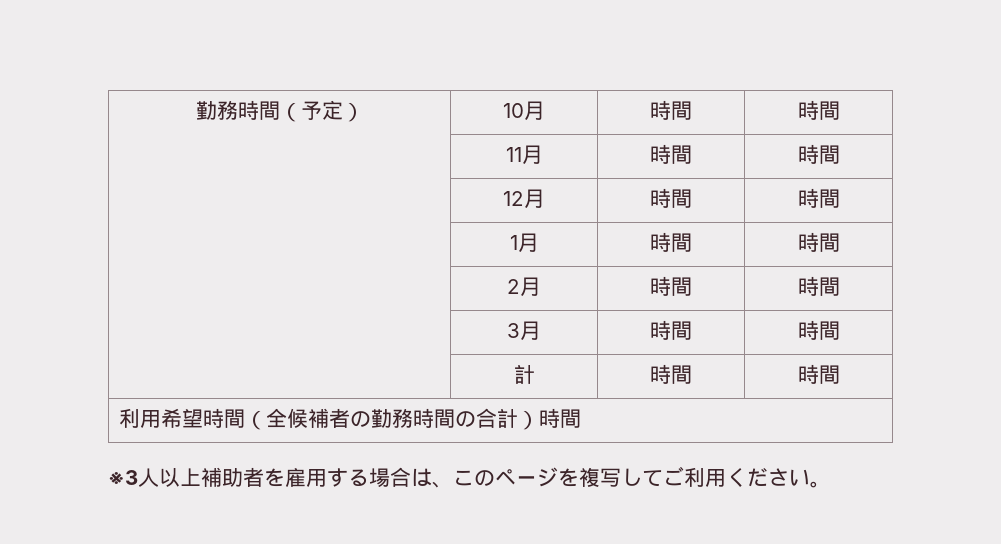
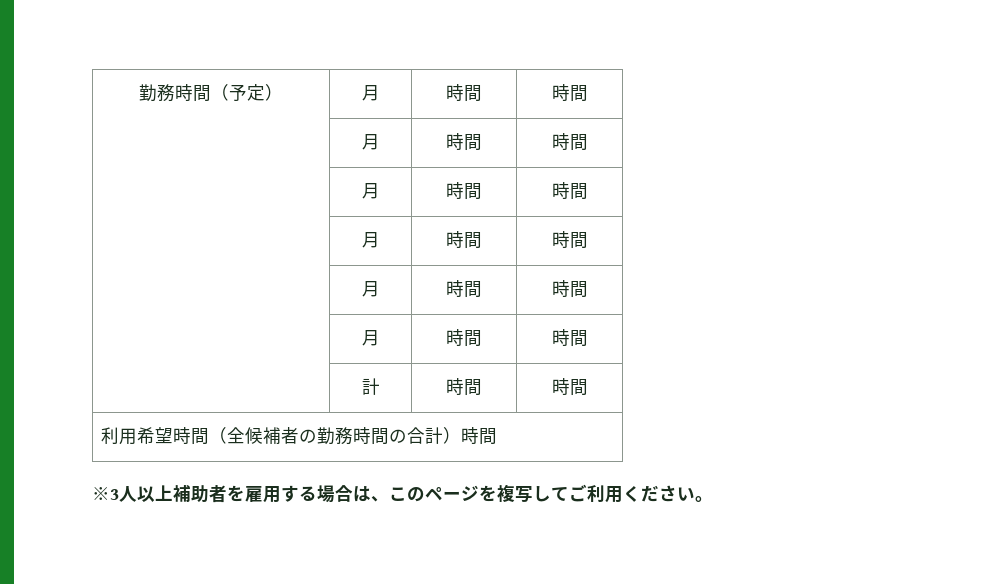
[503,101,545,120] [650,100,692,120] [797,100,840,120] [505,145,543,164] [650,144,692,164] [797,144,840,164] [503,189,545,208] [650,188,692,208] [797,188,840,208] [509,233,539,252] [650,232,692,252] [797,232,840,252] [507,277,541,296] [650,276,692,296] [797,276,840,296] [507,323,520,338] 10月 | 時間 | 時間 // | 11月 | 時間 | 時間 // | 12月 | 時間 | 時間 // | 1月 | 時間 | 時間 // | 2月 | 時間 | 時間 // | 3 -> [361,85,380,101] [446,84,482,102] [551,84,588,102] [361,134,380,150] [446,133,482,151] [551,133,588,151] [361,183,380,199] [446,182,482,200] [551,182,588,200] [361,232,380,248] [446,231,482,249] [551,231,588,249] [361,281,380,297] [446,280,482,298] [551,280,588,298] 月 | 時間 | 時間 // | 月 | 時間 | 時間 // | 月 | 時間 | 時間 // | 月 | 時間 | 時間 // | 月 | 時間 | 時間 // |

